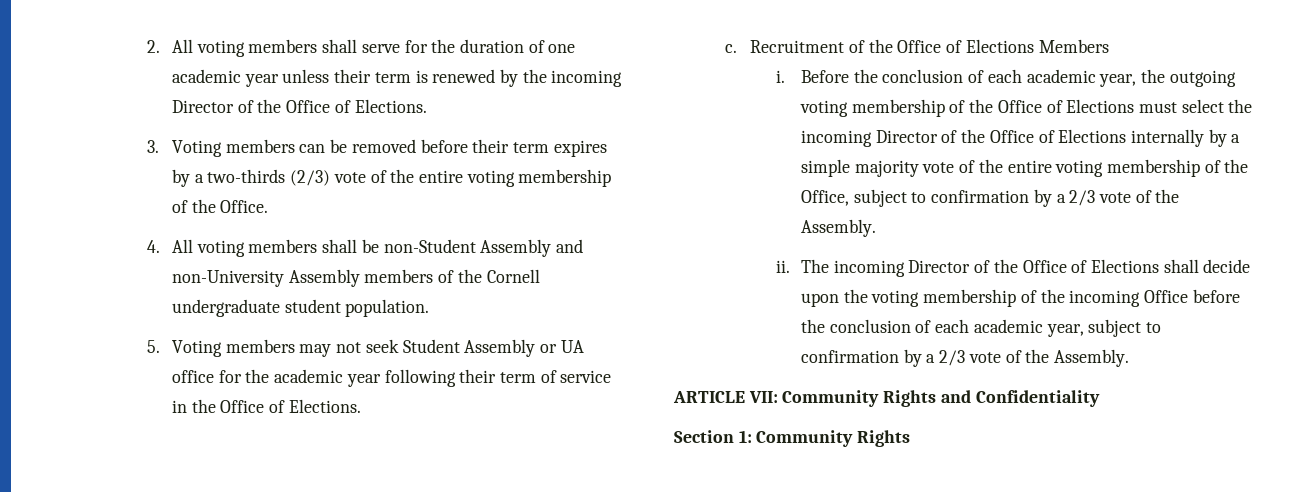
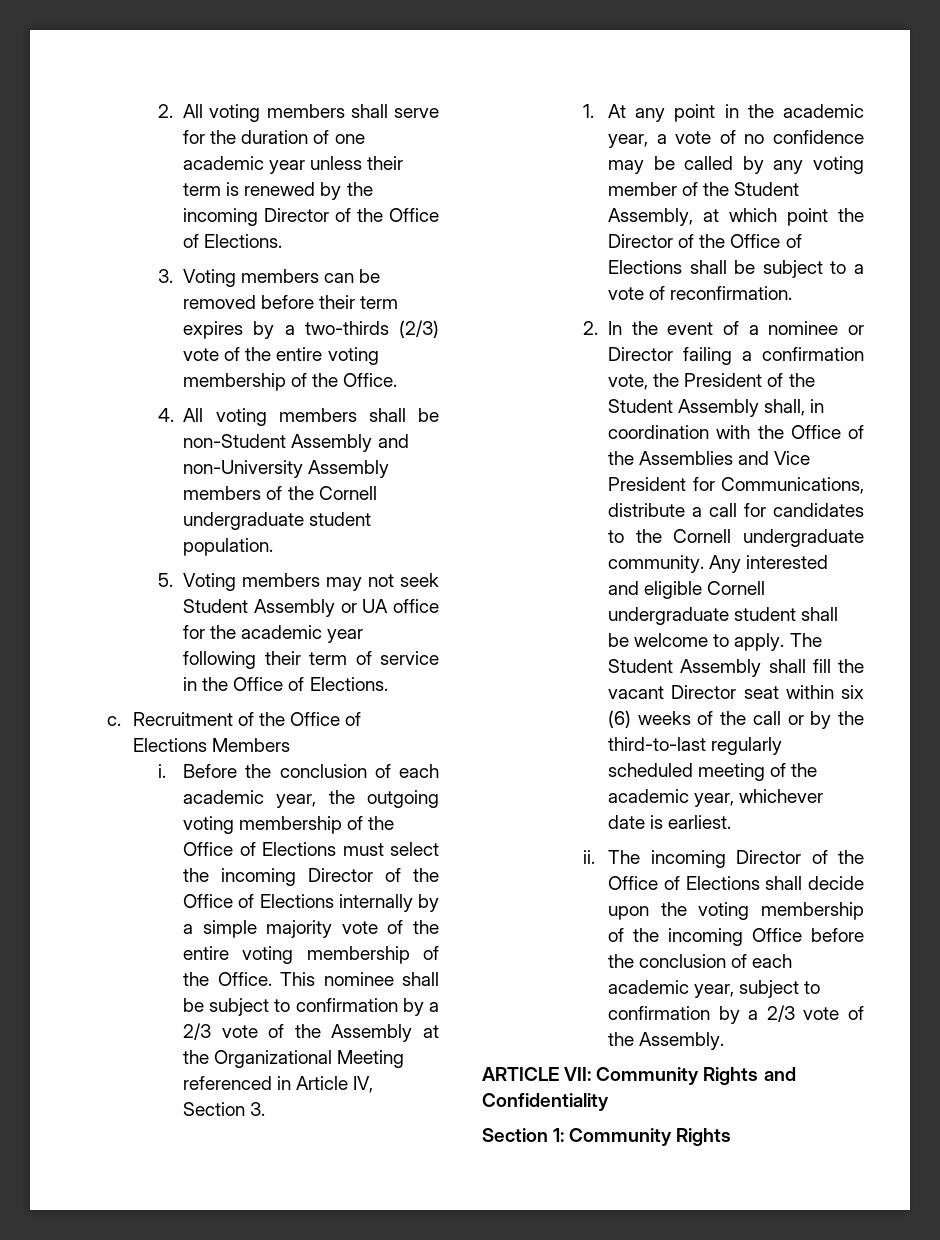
[800,189,1180,207] [800,219,876,237] Office, subject to confirmation by a 2/3 vote of the Assembly. -> [217,972,439,986] [183,998,439,1016] [183,1023,439,1042] [183,1050,405,1068] [183,1076,374,1093] [183,1102,266,1116] [582,104,864,122] [608,130,864,148] [608,156,864,174] [608,182,800,196] [608,208,864,226] [608,234,802,248] [608,260,865,278] [608,286,793,300] [582,321,864,335] [608,347,864,365] [608,373,815,390] [608,399,825,417] [608,425,864,439] [608,451,811,465] [608,477,864,494] [608,503,864,517] [608,529,864,547] [608,555,829,573] [608,581,766,599] [608,607,839,625] [608,633,822,651] [608,659,864,677] [608,685,864,699] [608,710,864,729] [608,737,783,755] [608,763,818,781] [608,789,824,807] [608,815,732,829] Office. This nominee shall be subject to confirmation by a 2/3 vote of the Assembly at the Organizational Meeting referenced in Article IV, Section 3. // 1. At any point in the academic year, a vote of no confidence may be called by any voting member of the Student Assembly, at which point the Director of the Office of Elections shall be subject to a vote of reconfirmation. // 2. In the event of a nominee or Director failing a confirmation vote, the President of the Student Assembly shall, in coordination with the Office of the Assemblies and Vice President for Communications, distribute a call for candidates to the Cornell undergraduate community. Any interested and eligible Cornell undergraduate student shall be welcome to apply. The Student Assembly shall fill the vacant Director seat within six (6) weeks of the call or by the third-to-last regularly scheduled meeting of the academic year, whichever date is earliest.

